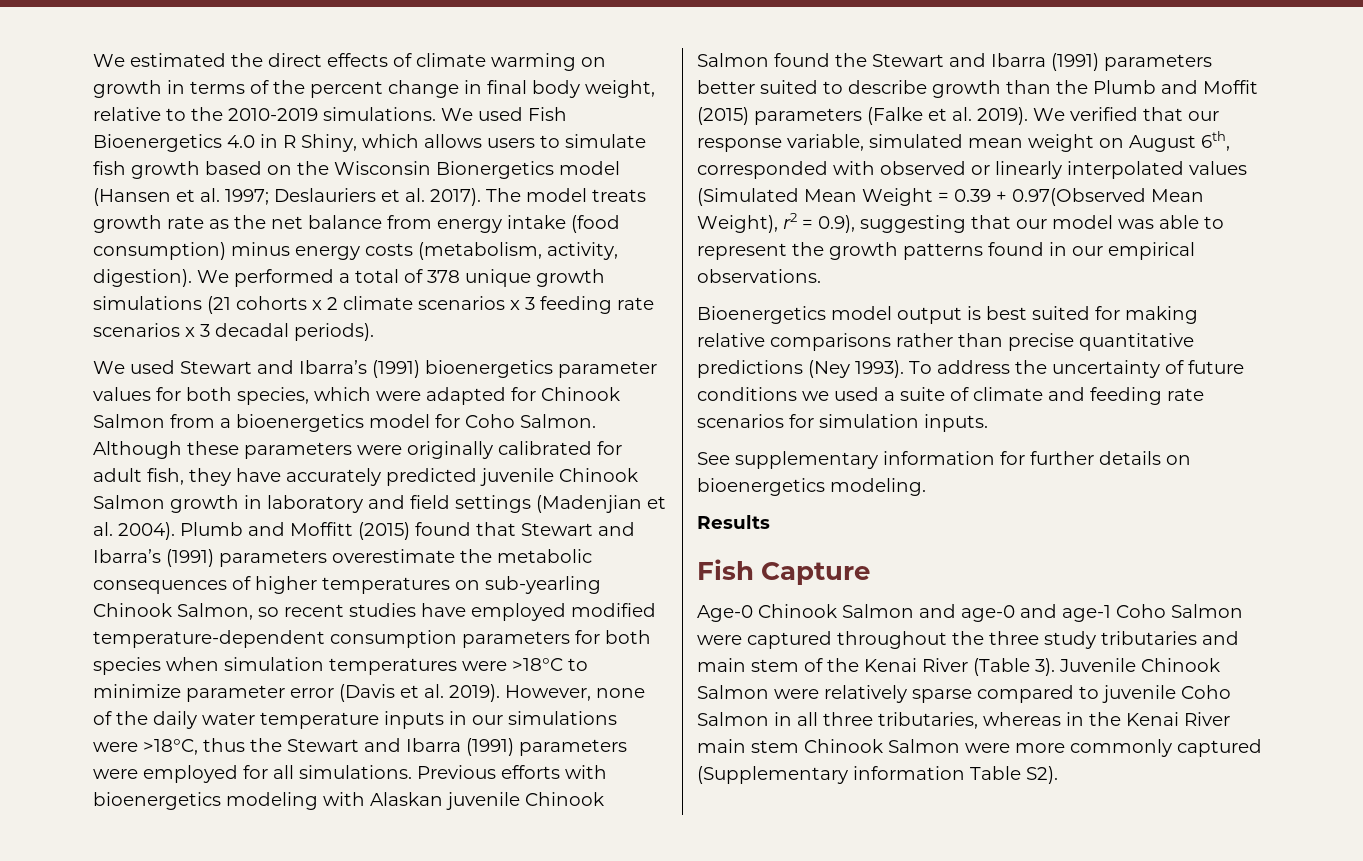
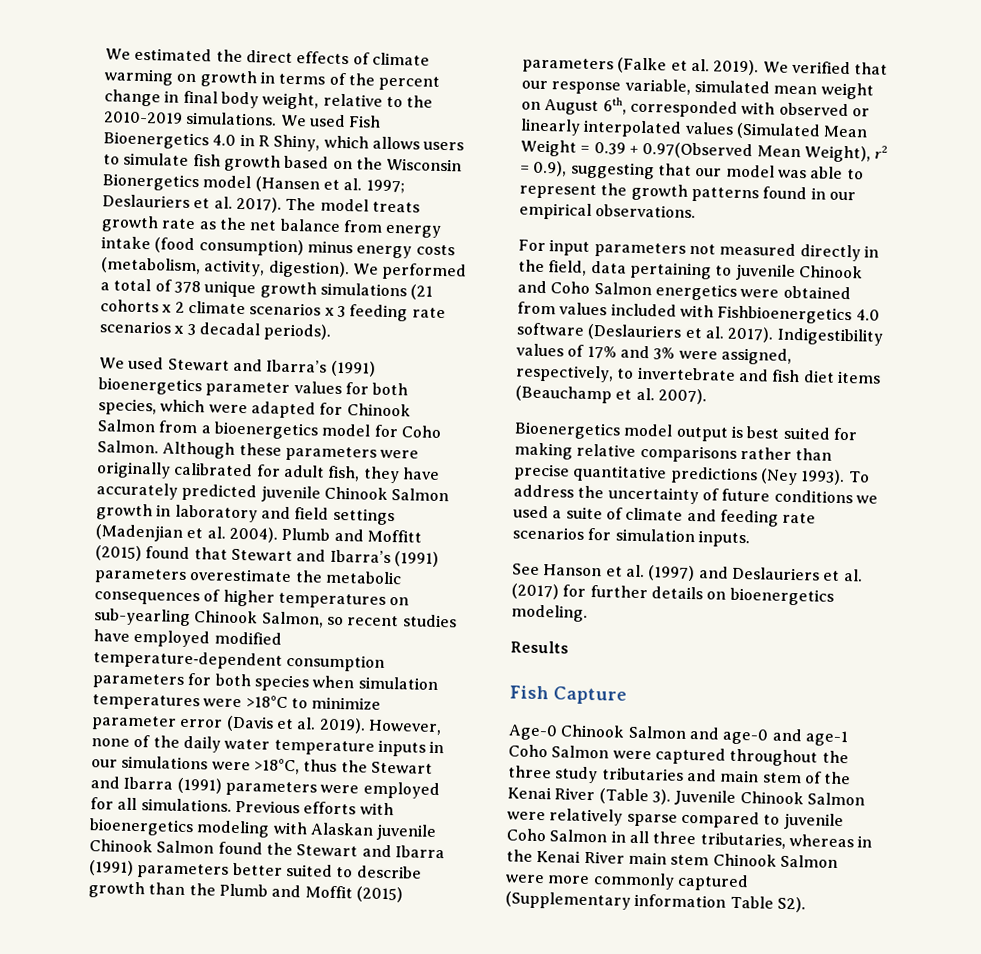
(821, 276) none -> [518,239,879,262] [518,259,863,282] [517,280,851,301] [517,301,880,325] [516,322,884,346] [516,343,792,365] [515,364,881,384] [515,385,707,405] // For input parameters not measured directly in the field, data pertaining to juvenile Chinook and Coho Salmon energetics were obtained from values included with Fishbioenergetics 4.0 software (Deslauriers et al. 2017). Indigestibility values of 17% and 3% were assigned, respectively, to invertebrate and fish diet items (Beauchamp et al. 2007).
[735,451,995,469] supplementary information -> [543,564,863,582] [511,583,559,600] Hanson et al. (1997) and Deslauriers et al. (2017)

